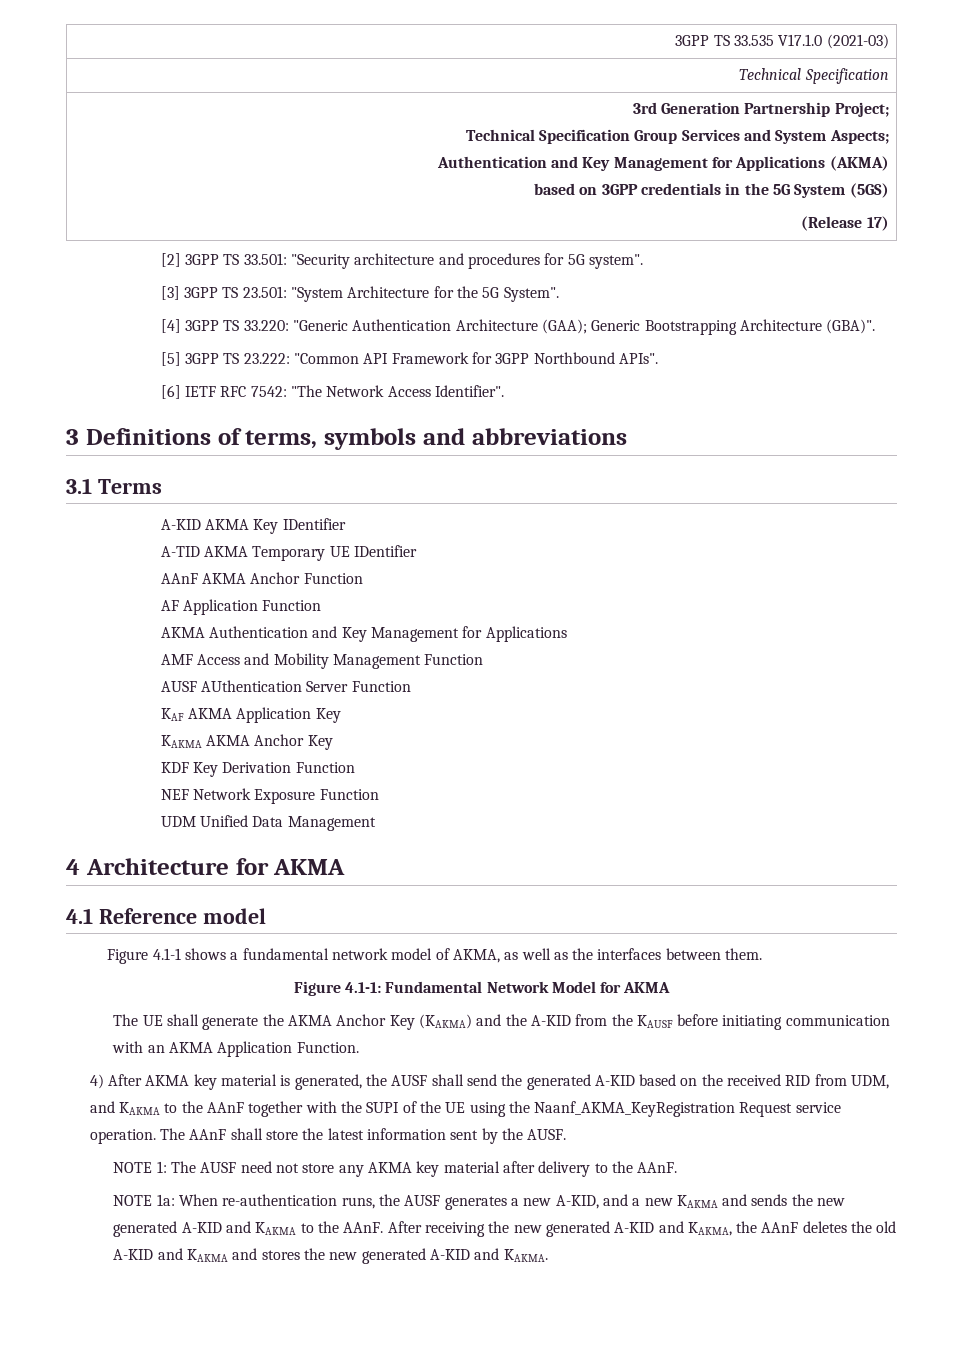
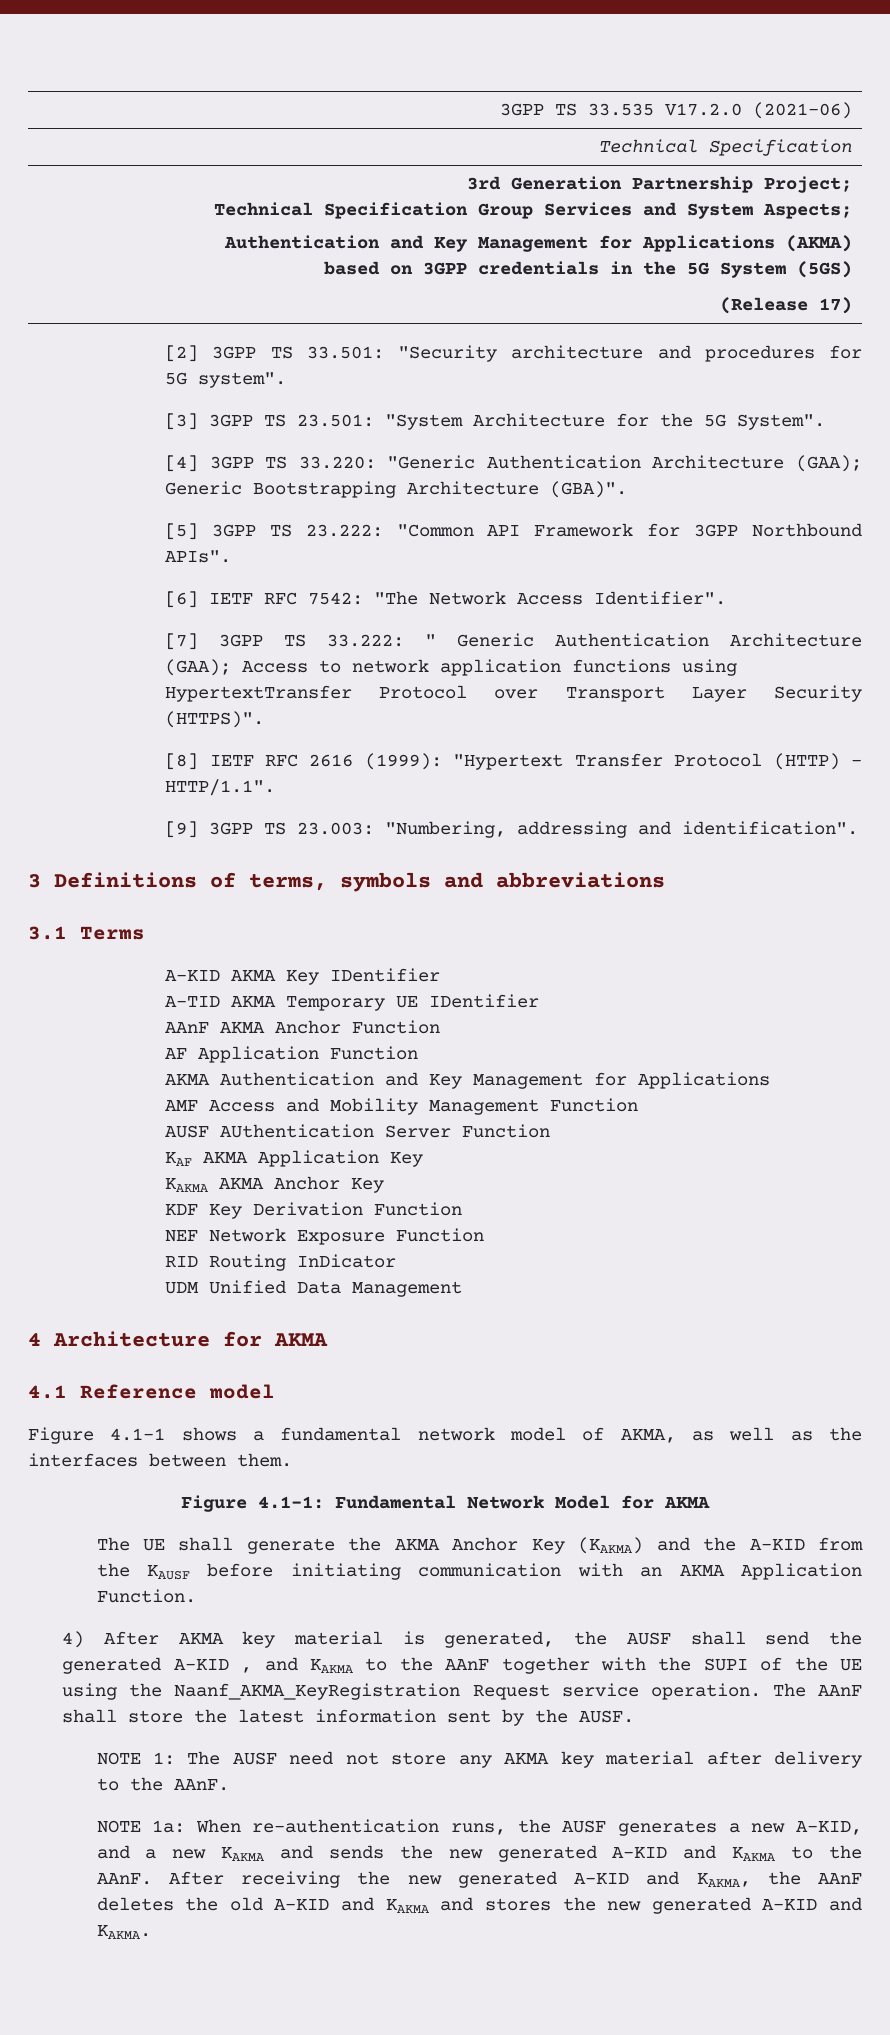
[778,34,889,49] V17.1.0 (2021-03) -> [664,102,852,119] V17.2.0 (2021-06)
(504, 391) none -> [165,633,862,650] [165,659,738,676] [165,685,862,702] [165,711,265,728] [165,753,863,770] [165,779,276,796] [165,821,859,838] // [7] 3GPP TS 33.222: " Generic Authentication Architecture (GAA); Access to network application functions using HypertextTransfer Protocol over Transport Layer Security (HTTPS)". // [8] IETF RFC 2616 (1999): "Hypertext Transfer Protocol (HTTP) – HTTP/1.1". // [9] 3GPP TS 23.003: "Numbering, addressing and identification".
(379, 794) none -> [165,1254,397,1271] // RID Routing InDicator
[639,1074,890,1089] based on the received RID from UDM, -> [241,1667,253,1673] ,

